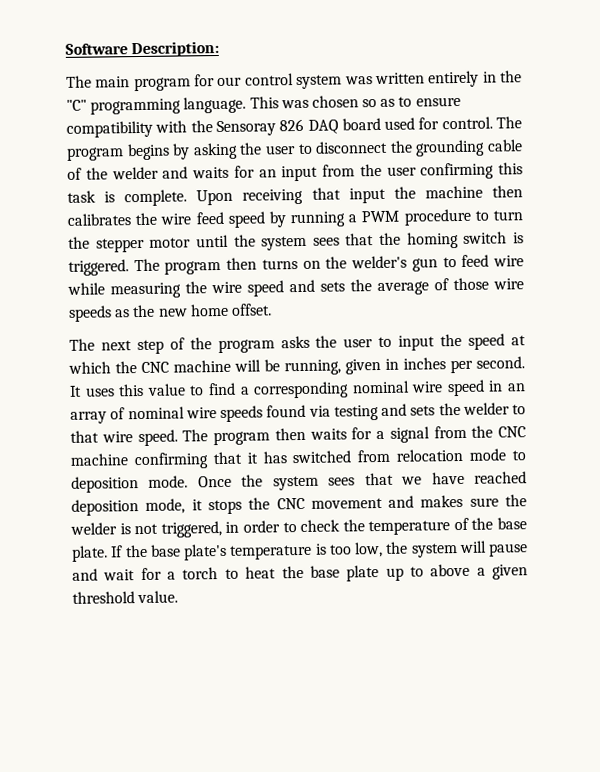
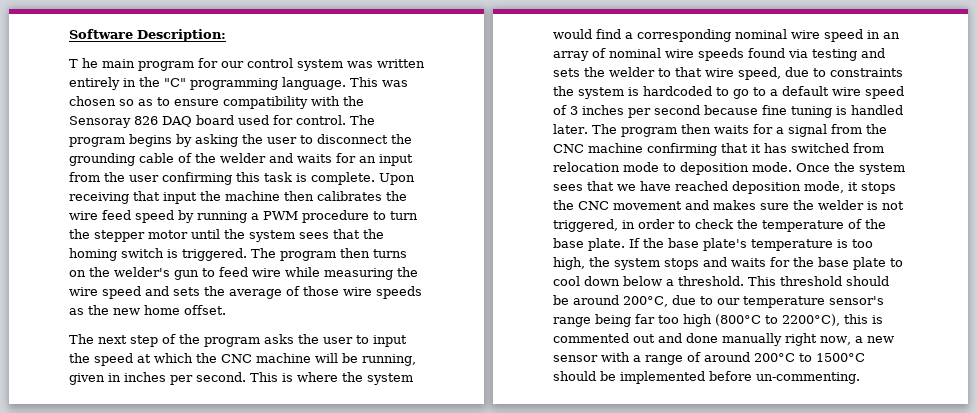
[66,75,92,88] The -> [69,58,98,68] T he
[69,383,205,397] It uses this value to -> [250,372,413,385] [553,29,592,39] This is where the system would
[137,429,178,447] speed. -> [738,67,903,80] [553,86,904,99] [553,105,903,118] [553,124,588,134] speed, due to constraints the system is hardcoded to go to a default wire speed of 3 inches per second because fine tuning is handled later.
[354,540,528,558] [72,563,528,582] [72,590,179,604] low, the system will pause and wait for a torch to heat the base plate up to above a given threshold value. -> [553,257,903,270] [553,276,889,286] [553,295,884,308] [553,314,883,327] [553,333,894,346] [553,352,865,365] [553,371,860,384] high, the system stops and waits for the base plate to cool down below a threshold. This threshold should be around 200°C, due to our temperature sensor's range being far too high (800°C to 2200°C), this is commented out and done manually right now, a new sensor with a range of around 200°C to 1500°C should be implemented before un-commenting.

